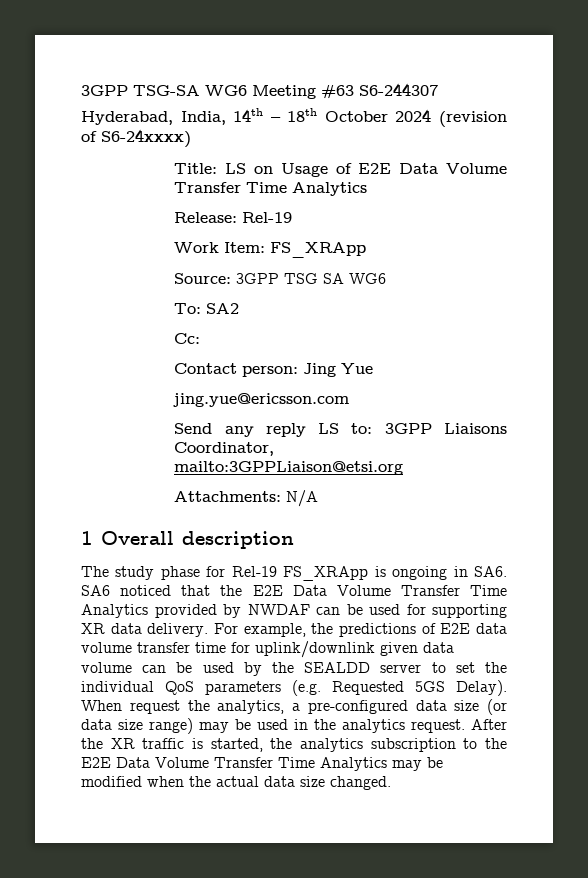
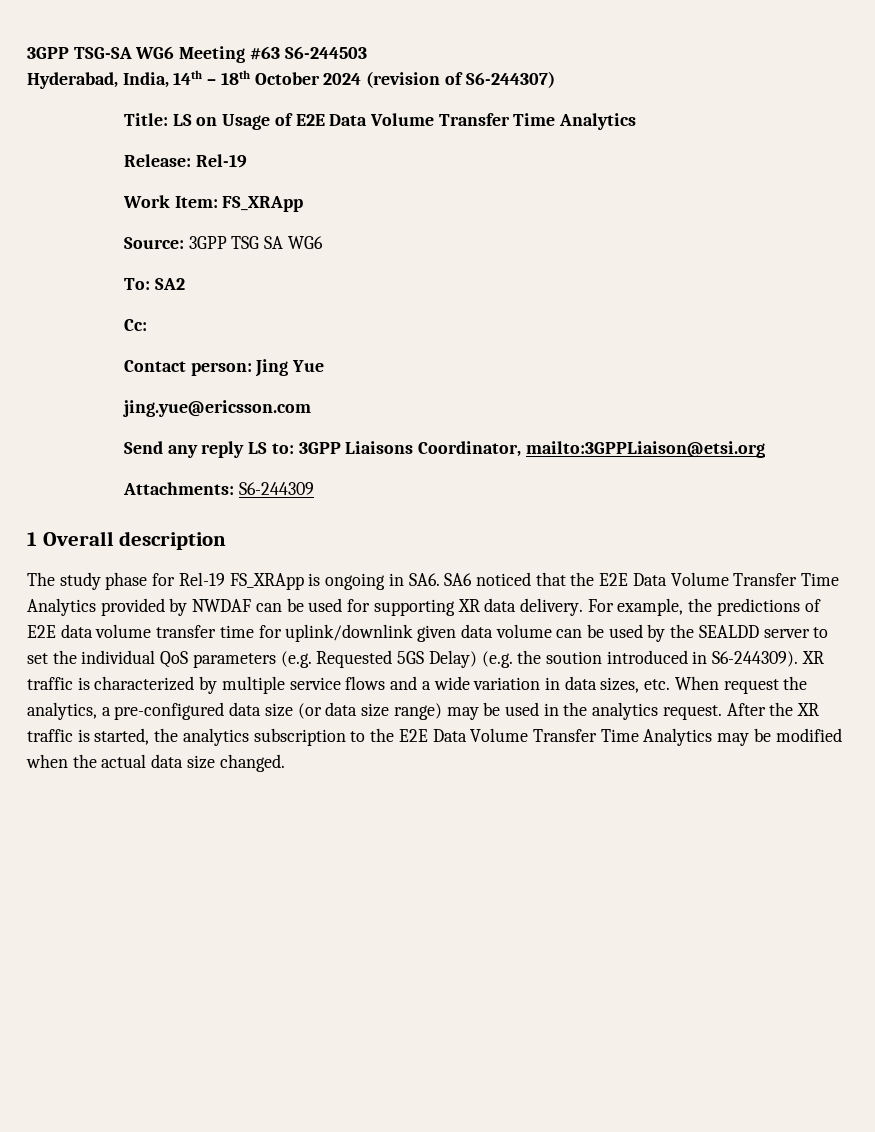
[359,83,438,96] S6-244307 -> [284,46,367,59] S6-244503
[101,129,191,148] S6-24xxxx) -> [465,71,555,88] S6-244307)
[286,490,319,507] N/A -> [238,482,314,495] S6-244309
[456,680,507,696] Delay). -> [428,650,824,668] [27,676,671,694] Delay) (e.g. the soution introduced in S6-244309). XR traffic is characterized by multiple service flows and a wide variation in data sizes, etc.

